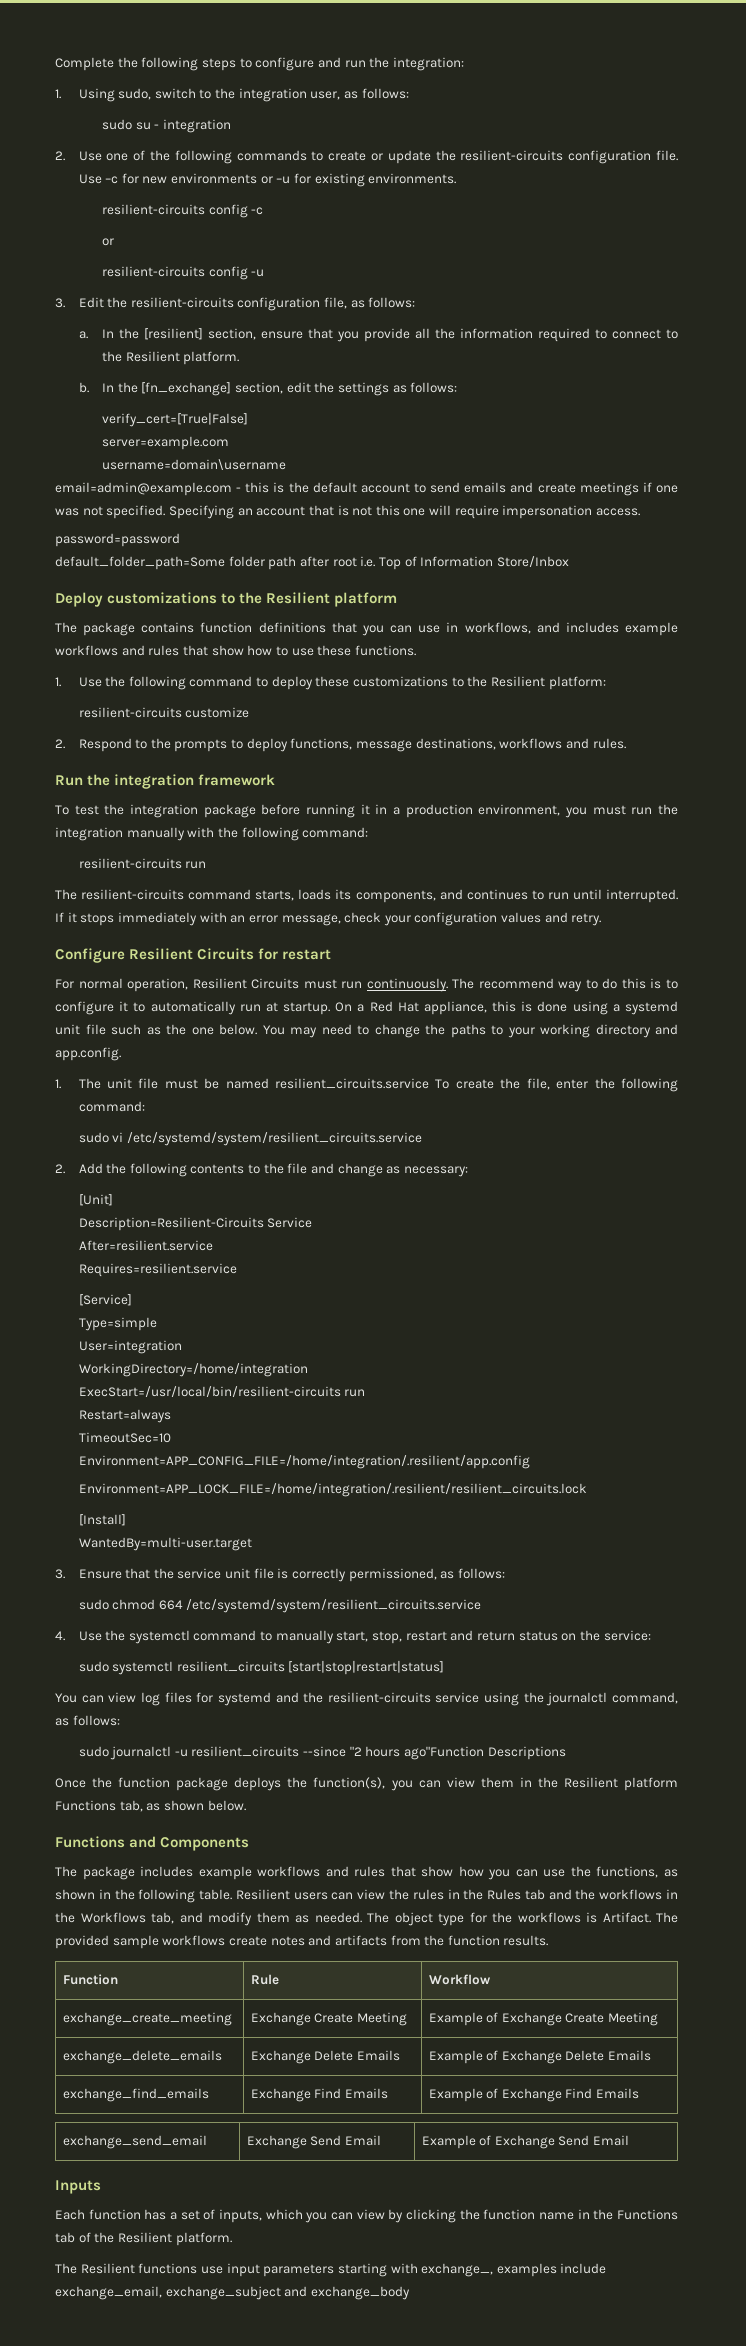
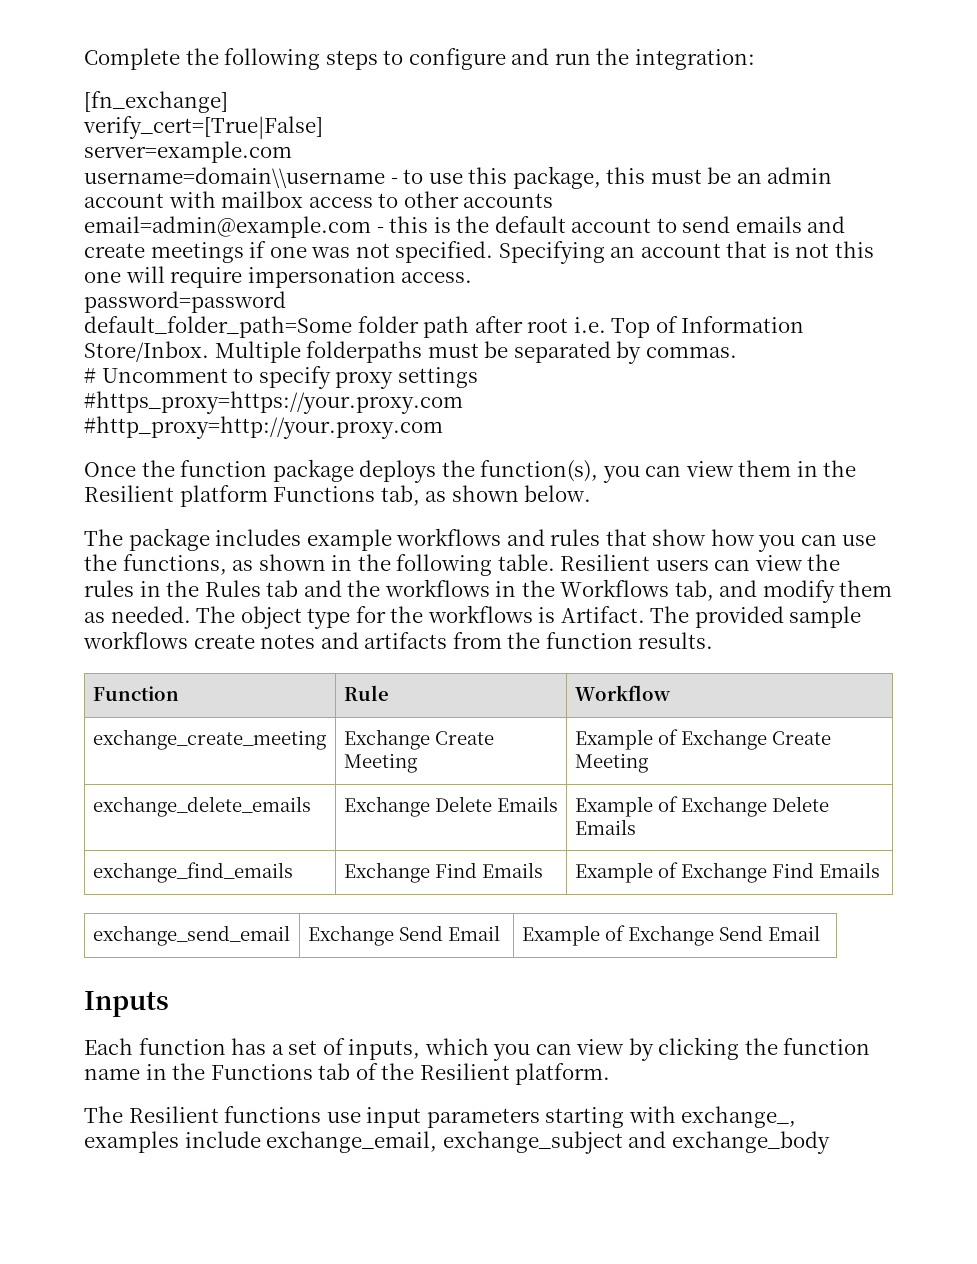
[55,88,409,102] [102,119,231,133] [55,150,678,164] [78,173,457,187] [102,204,264,218] [102,238,115,246] [102,266,265,280] [55,297,416,311] [78,328,678,342] [102,351,240,365] [78,382,458,396] [102,412,249,427] [102,436,230,450] [102,459,287,470] 1. Using sudo, switch to the integration user, as follows: // sudo su - integration // 2. Use one of the following commands to create or update the resilient-circuits configuration file. Use –c for new environments or –u for existing environments. // resilient-circuits config -c // or // resilient-circuits config -u // 3. Edit the resilient-circuits configuration file, as follows: // a. In the [resilient] section, ensure that you provide all the information required to connect to the Resilient platform. // b. In the [fn_exchange] section, edit the settings as follows: // verify_cert=[True|False] // server=example.com // username=domain\username -> [84,91,228,113] [83,116,323,139] [84,141,292,163] [84,166,833,189] [84,191,554,208] [fn_exchange] // verify_cert=[True|False] // server=example.com // username=domain\\username - to use this package, this must be an admin account with mailbox access to other accounts
[496,556,569,567] [55,592,398,607] [55,622,678,636] [55,645,416,656] [55,676,606,690] [78,707,250,718] [55,738,626,752] [55,774,276,789] [55,804,678,818] [55,827,369,841] [78,858,207,869] [55,889,678,903] [55,912,602,926] [55,948,332,963] [55,978,678,992] [55,1001,678,1015] [55,1024,678,1038] [55,1047,121,1061] [55,1078,678,1092] [78,1101,145,1112] [78,1132,422,1146] [55,1163,468,1177] [78,1194,113,1206] [78,1217,313,1231] [78,1240,213,1251] [78,1263,237,1277] [78,1294,132,1306] [78,1317,157,1331] [78,1340,182,1354] [78,1363,308,1377] [78,1386,366,1397] [78,1409,171,1423] [78,1432,171,1443] [78,1455,530,1469] [78,1483,587,1497] [78,1514,126,1526] [78,1537,252,1551] [55,1568,505,1582] [78,1599,482,1613] [55,1630,651,1644] [78,1660,445,1675] [55,1692,678,1706] [55,1715,120,1726] [78,1746,566,1760] Store/Inbox // Deploy customizations to the Resilient platform // The package contains function definitions that you can use in workflows, and includes example workflows and rules that show how to use these functions. // 1. Use the following command to deploy these customizations to the Resilient platform: // resilient-circuits customize // 2. Respond to the prompts to deploy functions, message destinations, workflows and rules. // Run the integration framework // To test the integration package before running it in a production environment, you must run the integration manually with the following command: // resilient-circuits run // The resilient-circuits command starts, loads its components, and continues to run until interrupted. If it stops immediately with an error message, check your configuration values and retry. // Configure Resilient Circuits for restart // For normal operation, Resilient Circuits must run continuously. The recommend way to do this is to configure it to automatically run at startup. On a Red Hat appliance, this is done using a systemd unit file such as the one below. You may need to change the paths to your working directory and app.config. // 1. The unit file must be named resilient_circuits.service To create the file, enter the following command: // sudo vi /etc/systemd/system/resilient_circuits.service // 2. Add the following contents to the file and change as necessary: // [Unit] // Description=Resilient-Circuits Service // After=resilient.service // Requires=resilient.service // [Service] // Type=simple // User=integration // WorkingDirectory=/home/integration // ExecStart=/usr/local/bin/resilient-circuits run // Restart=always // TimeoutSec=10 // Environment=APP_CONFIG_FILE=/home/integration/.resilient/app.config // Environment=APP_LOCK_FILE=/home/integration/.resilient/resilient_circuits.lock // [Install] // WantedBy=multi-user.target // 3. Ensure that the service unit file is correctly permissioned, as follows: // sudo chmod 664 /etc/systemd/system/resilient_circuits.service // 4. Use the systemctl command to manually start, stop, restart and return status on the service: // sudo systemctl resilient_circuits [start|stop|restart|status] // You can view log files for systemd and the resilient-circuits service using the journalctl command, as follows: // sudo journalctl -u resilient_circuits --since "2 hours ago"Function Descriptions -> [84,341,737,364] [84,366,478,389] [84,391,463,414] [84,416,443,439] Store/Inbox. Multiple folderpaths must be separated by commas. // # Uncomment to specify proxy settings // #https_proxy=https://your.proxy.com // #http_proxy=http://your.proxy.com
[55,1836,250,1851] // Functions and Components -> (592, 493) none

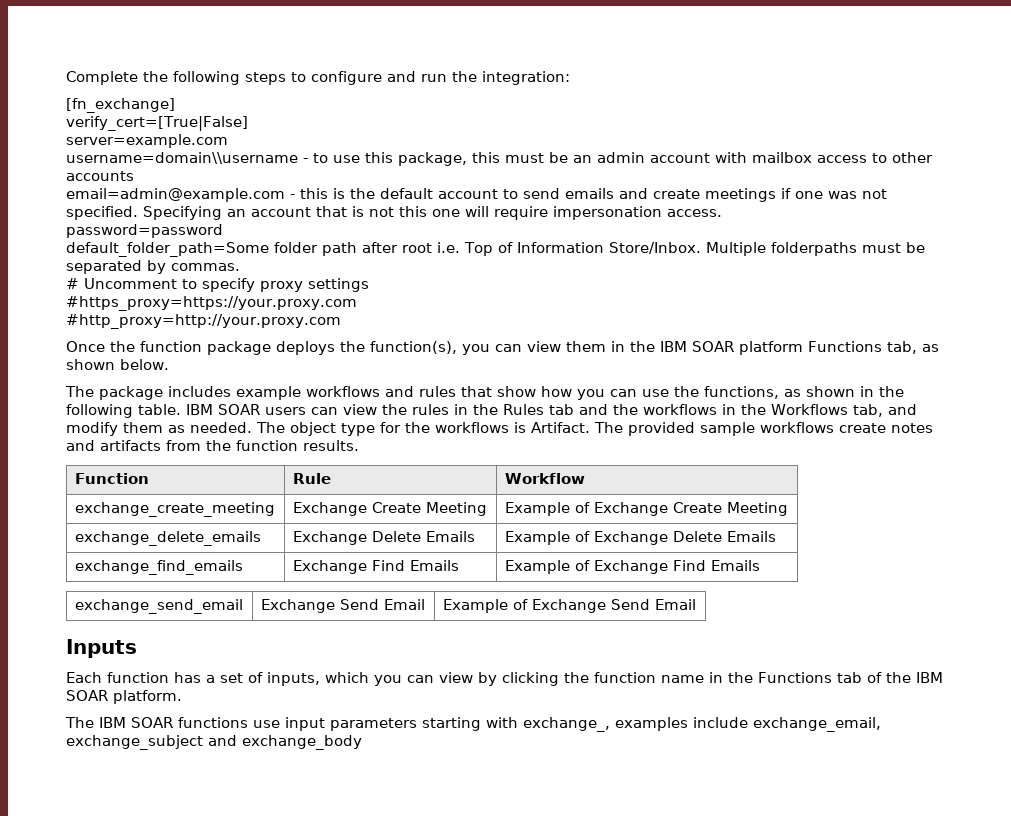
[84,485,174,502] Resilient -> [660,341,734,352] IBM SOAR
[560,554,651,571] Resilient -> [186,404,260,415] IBM SOAR
[419,1063,510,1080] Resilient -> [916,672,943,683] [66,690,108,701] IBM SOAR
[128,1106,219,1123] Resilient -> [99,717,173,728] IBM SOAR

